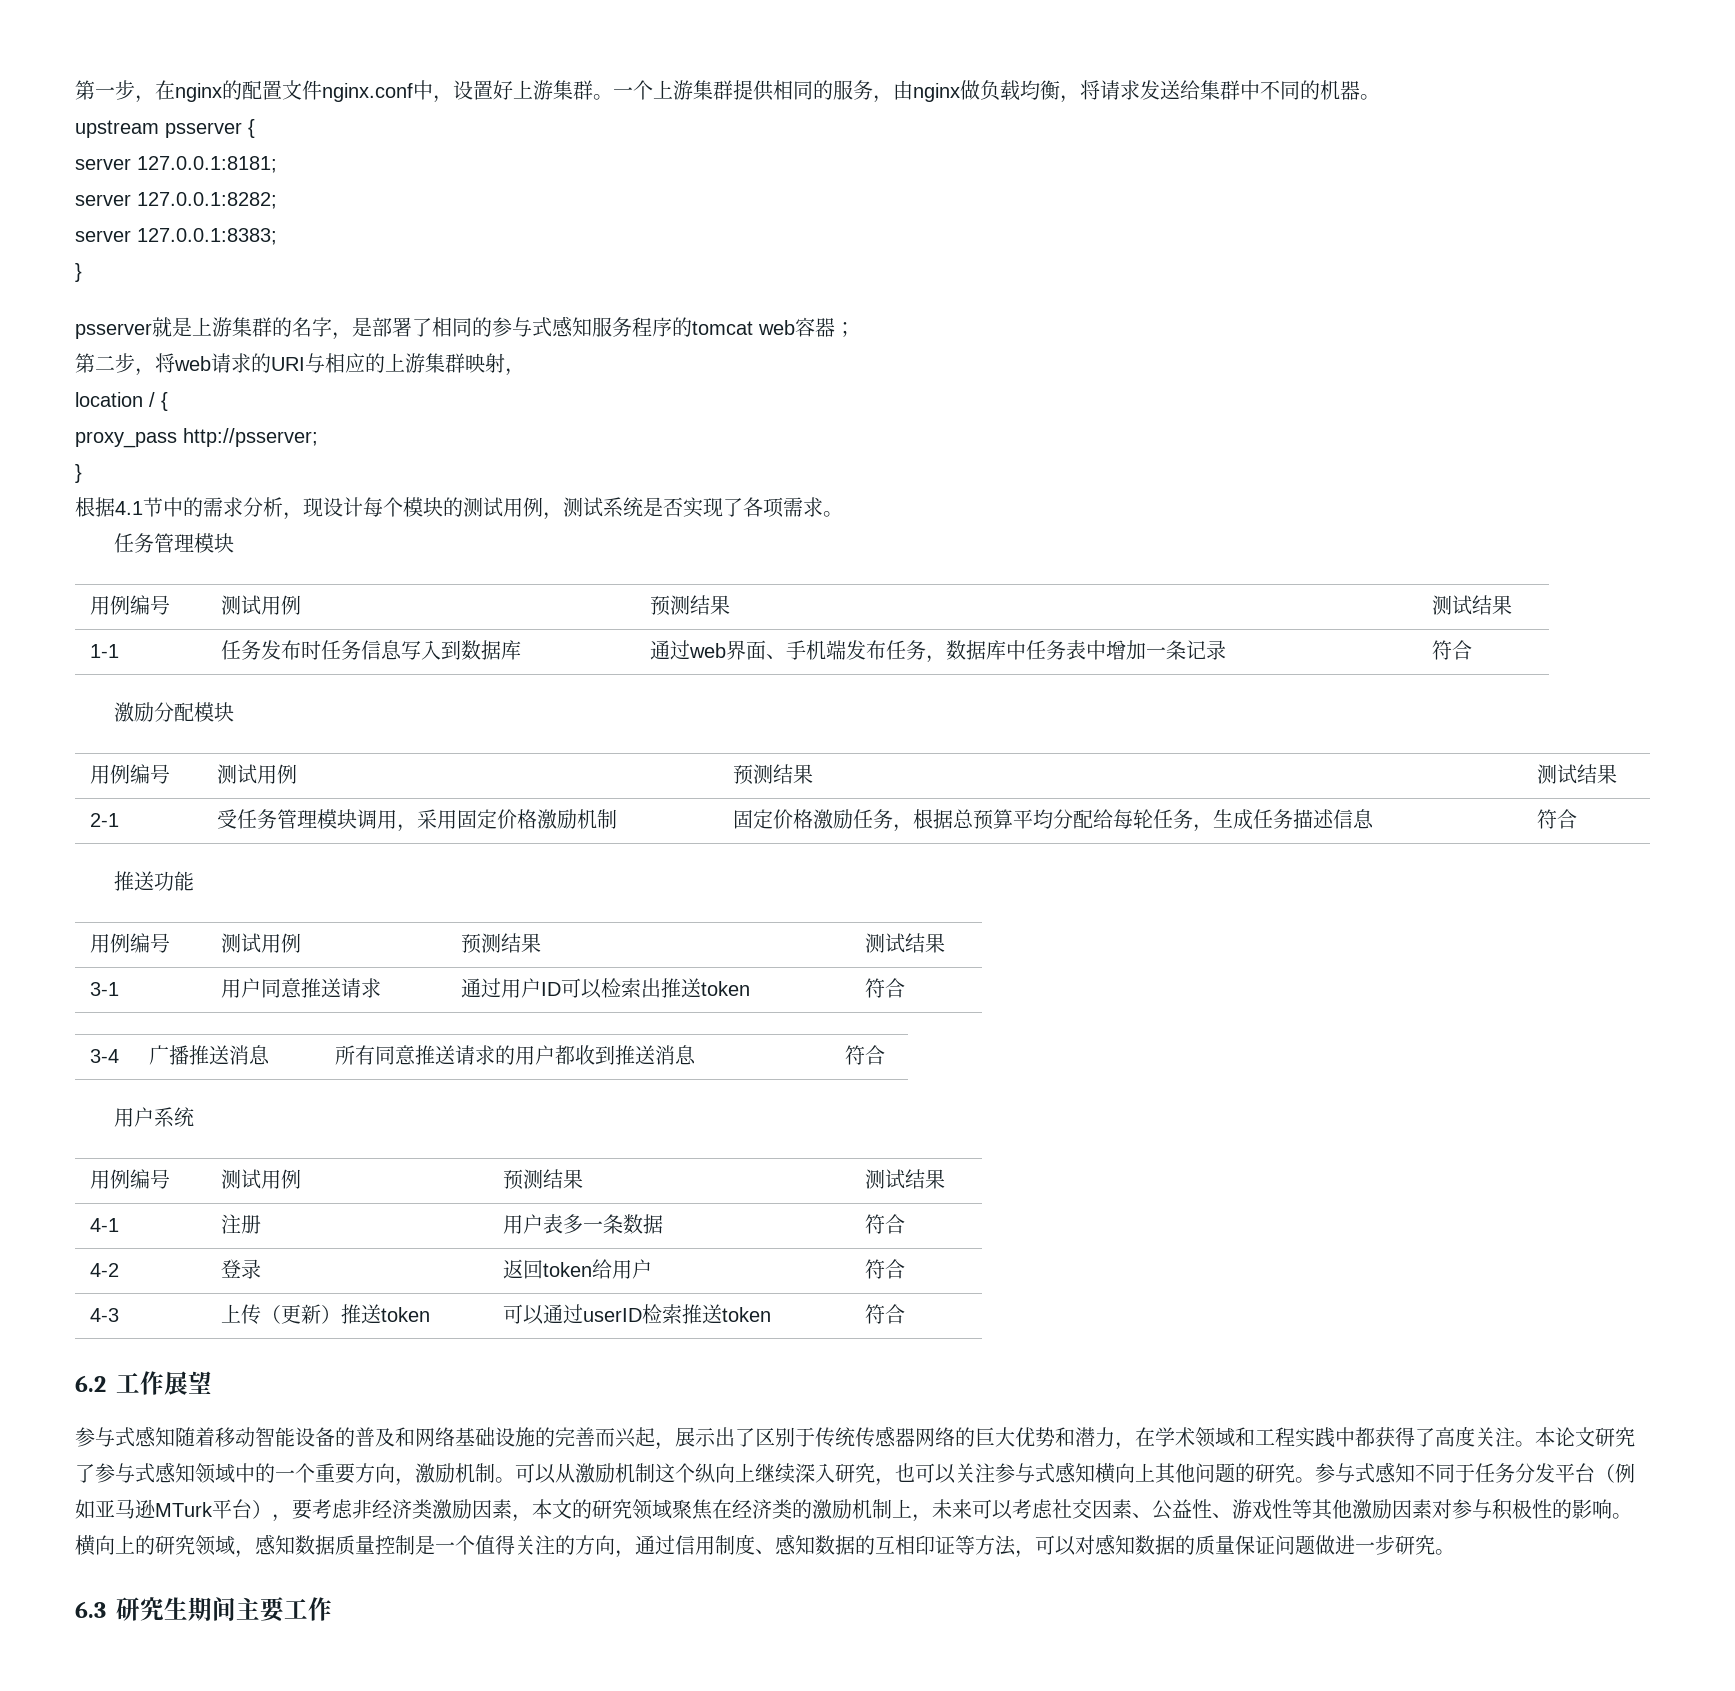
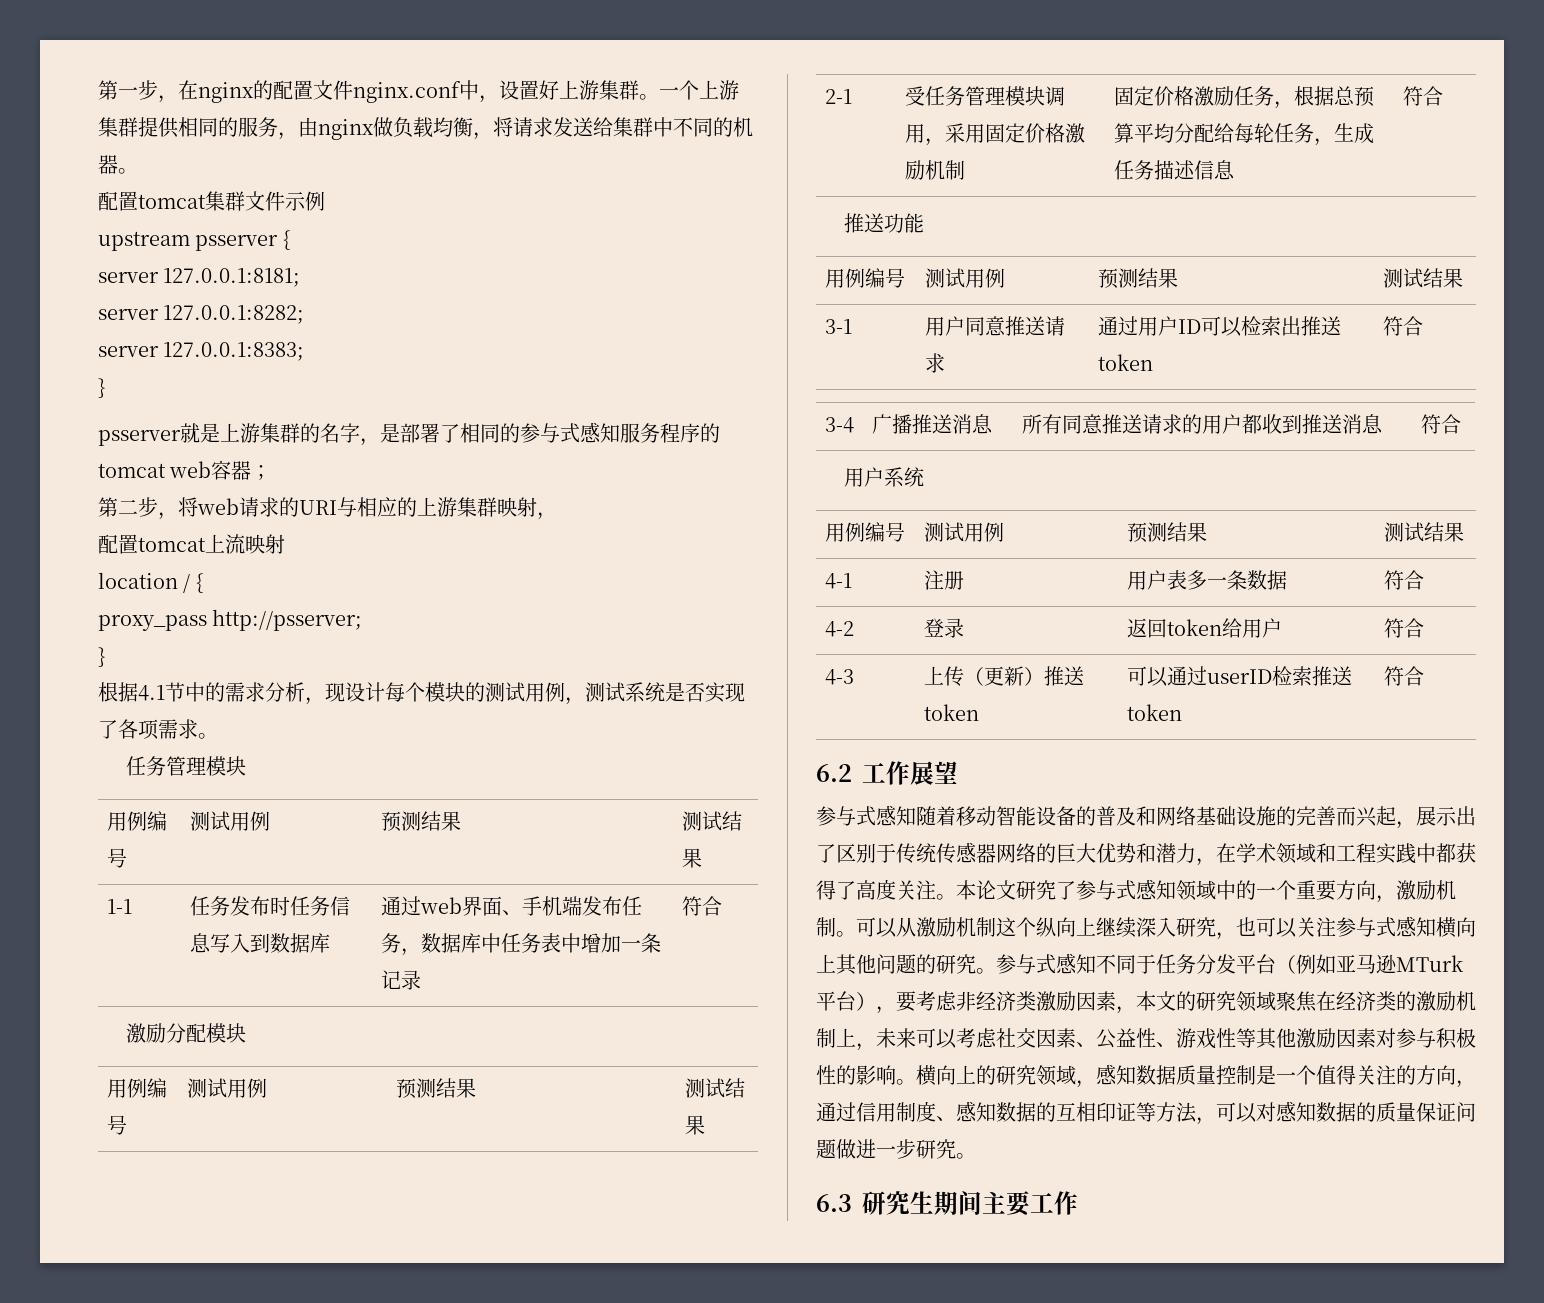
(1380, 97) none -> [98,191,325,211] // 配置tomcat集群文件示例
(525, 372) none -> [98,534,285,554] // 配置tomcat上流映射

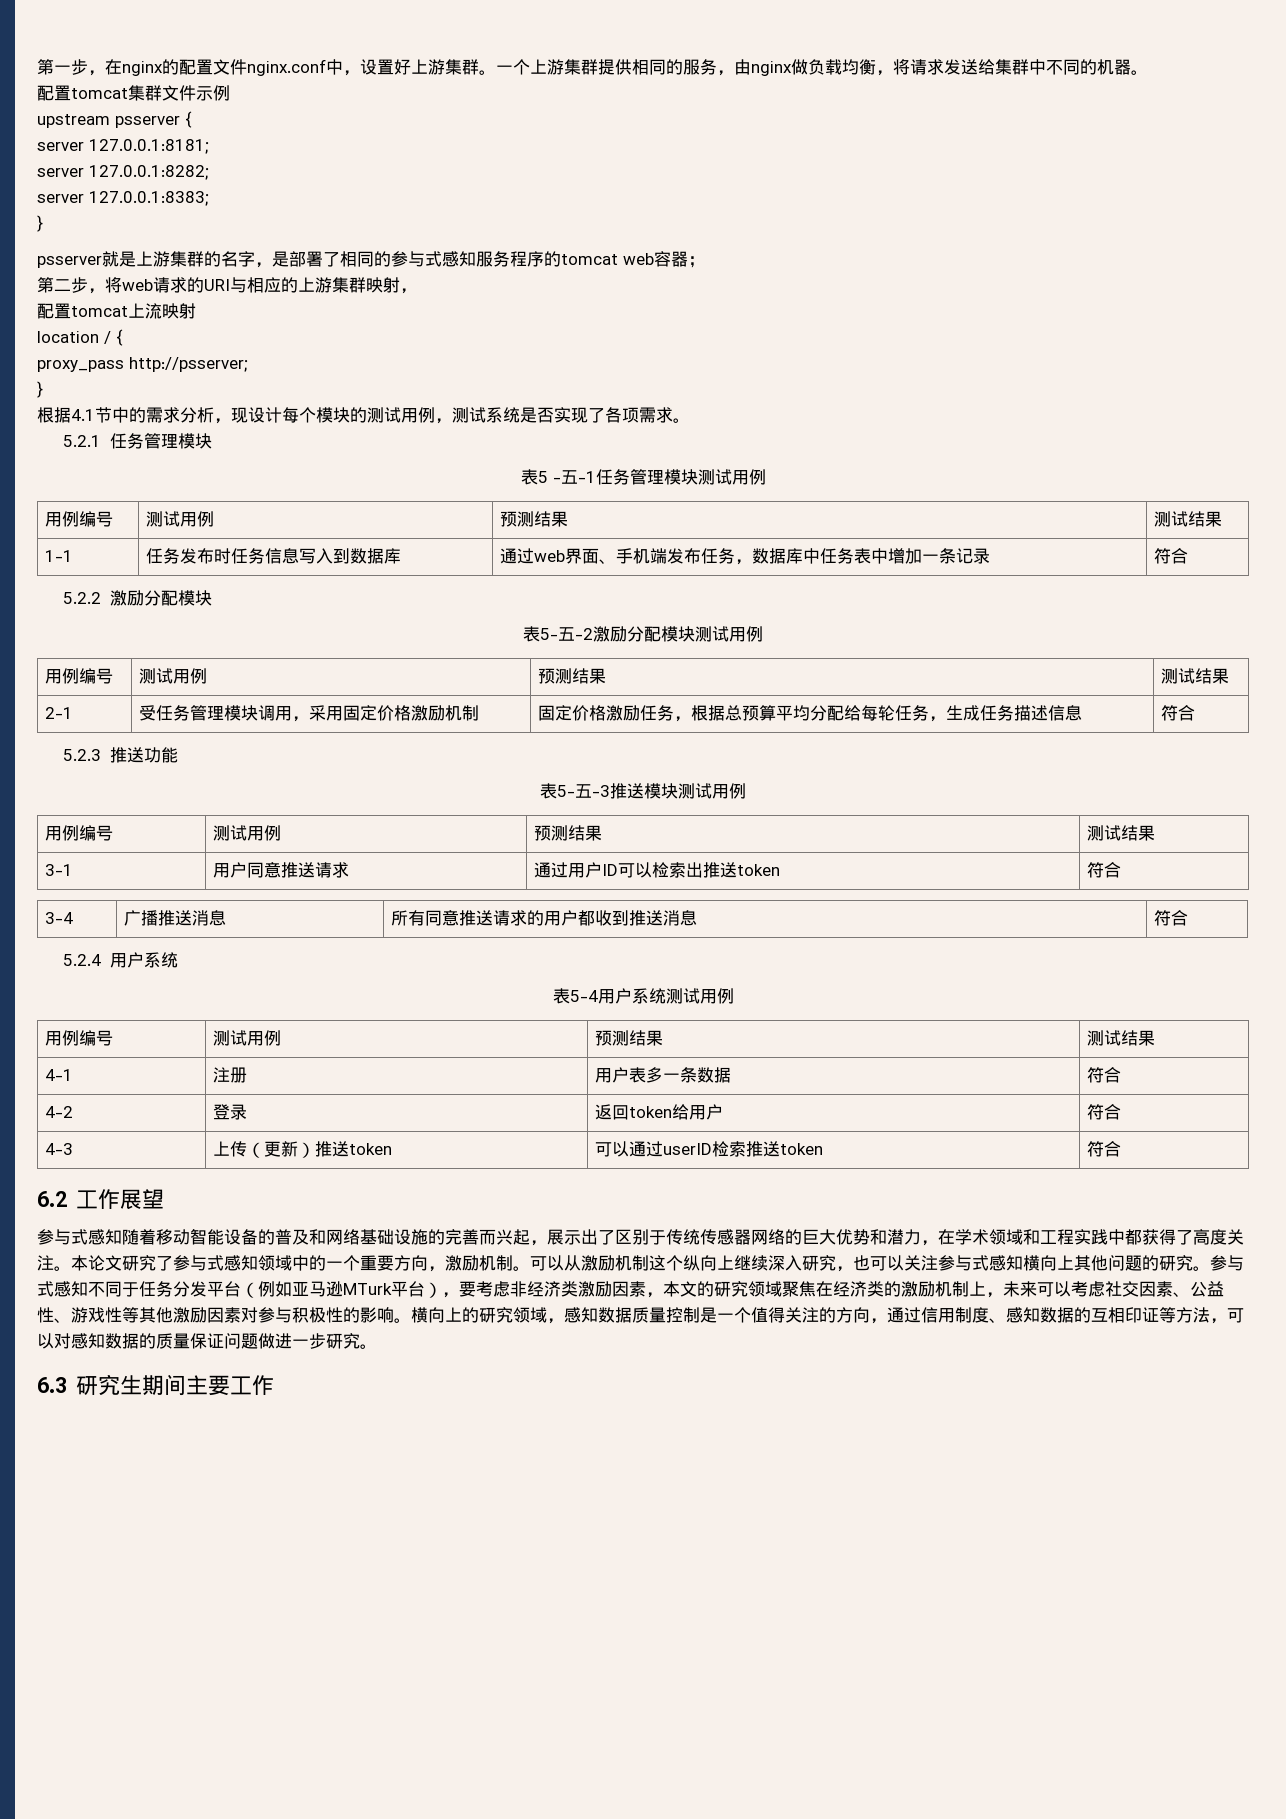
[125,756,246,776] 任务管理模块 -> [63,433,212,449] [520,469,766,485] 5.2.1任务管理模块 // 表5 -五-1任务管理模块测试用例
[125,1023,246,1043] 激励分配模块 -> [63,590,212,606] [523,626,763,642] 5.2.2激励分配模块 // 表5-五-2激励分配模块测试用例
(1443, 96) none -> [63,749,102,761] 5.2.3
(924, 223) none -> [540,783,746,799] // 表5-五-3推送模块测试用例
[843,467,924,487] 用户系统 -> [63,952,178,968] [552,988,734,1004] 5.2.4用户系统 // 表5-4用户系统测试用例

